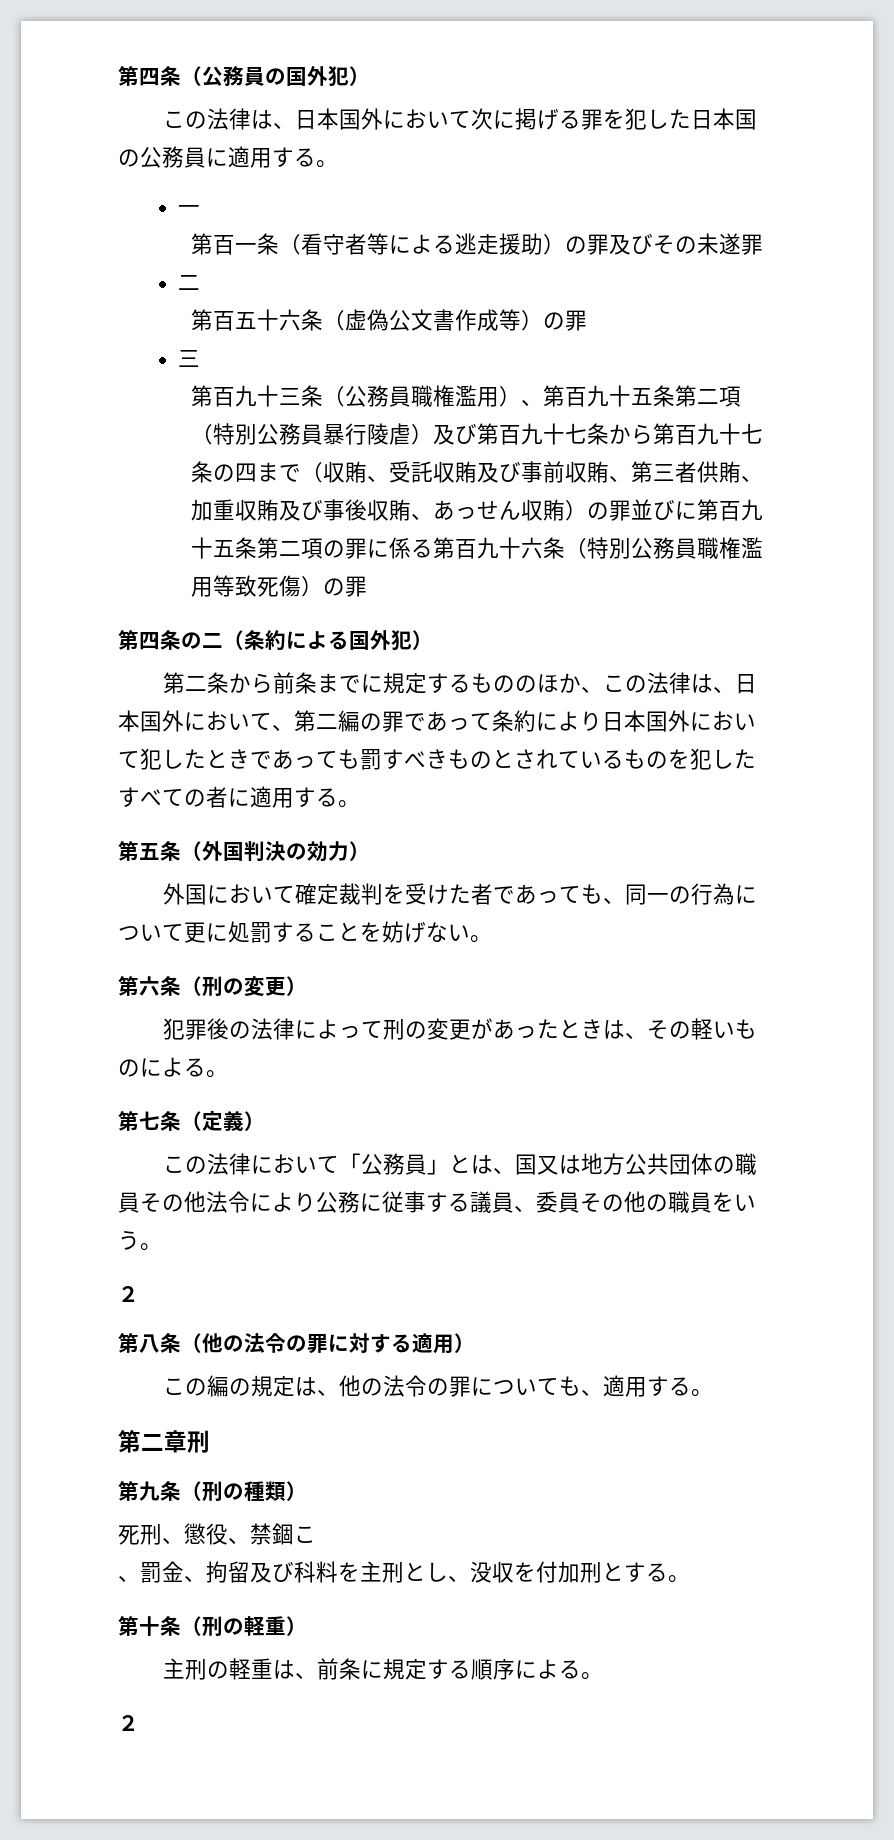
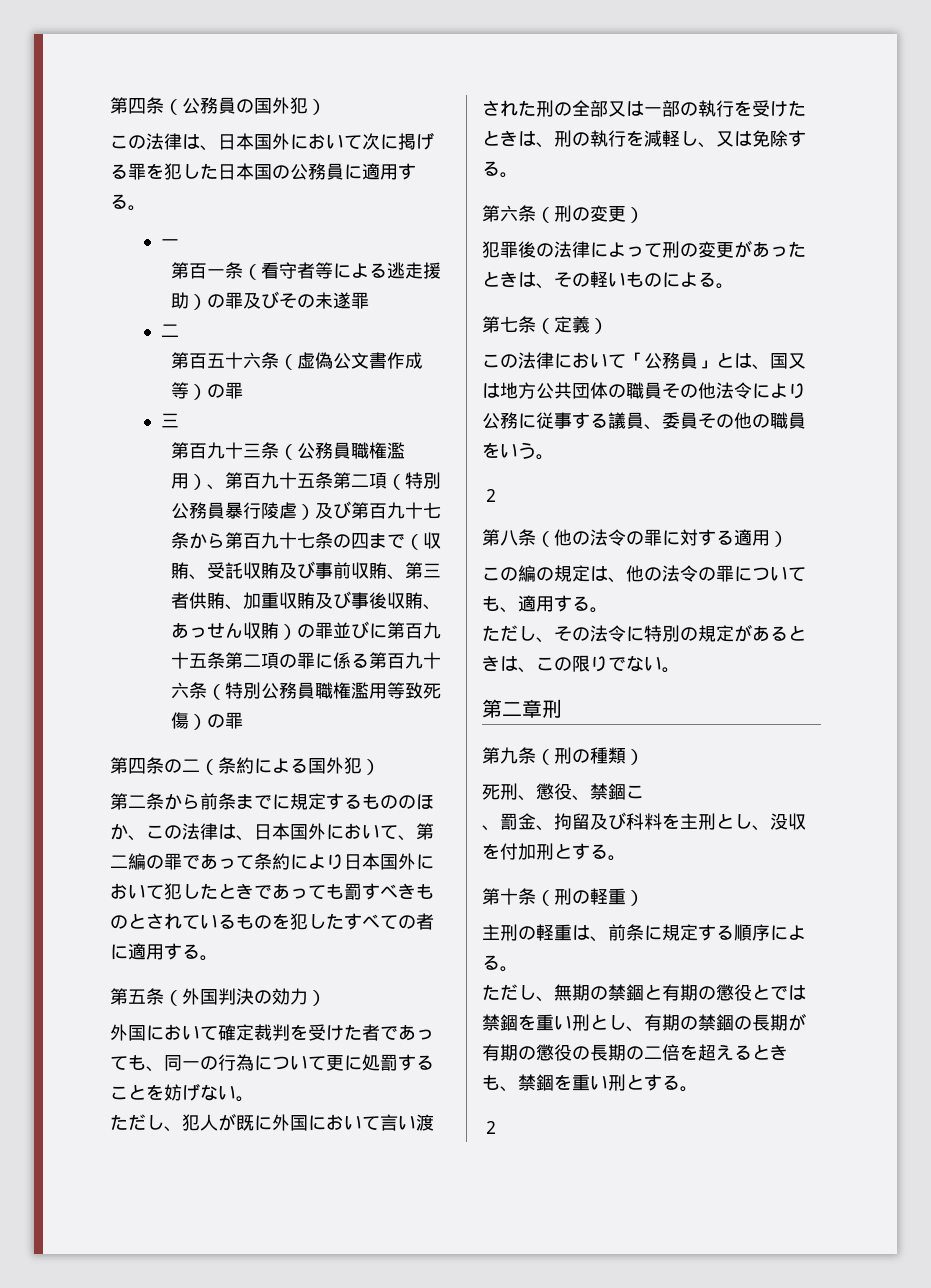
(492, 939) none -> [110,1113,434,1132] [482,100,806,117] [482,130,806,148] [482,161,518,178] // ただし、犯人が既に外国において言い渡された刑の全部又は一部の執行を受けたときは、刑の執行を減軽し、又は免除する。
(714, 1393) none -> [482,624,806,643] [482,655,680,673] // ただし、その法令に特別の規定があるときは、この限りでない。
(604, 1676) none -> [482,984,806,1002] [482,1013,806,1032] [482,1044,788,1061] [482,1074,698,1092] // ただし、無期の禁錮と有期の懲役とでは禁錮を重い刑とし、有期の禁錮の長期が有期の懲役の長期の二倍を超えるときも、禁錮を重い刑とする。

